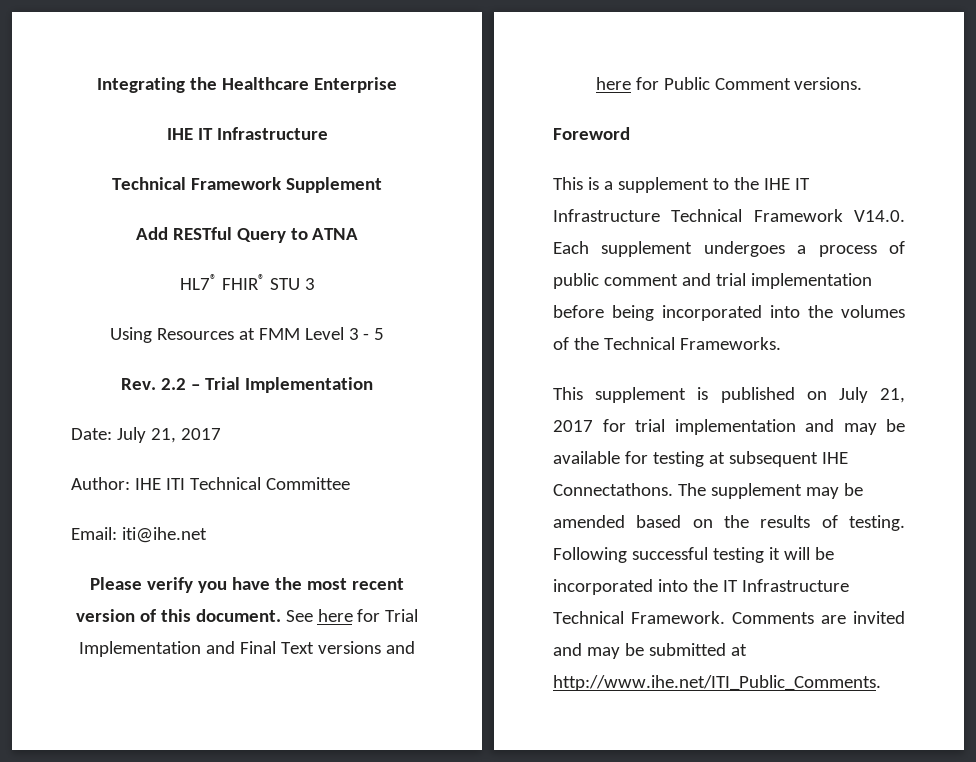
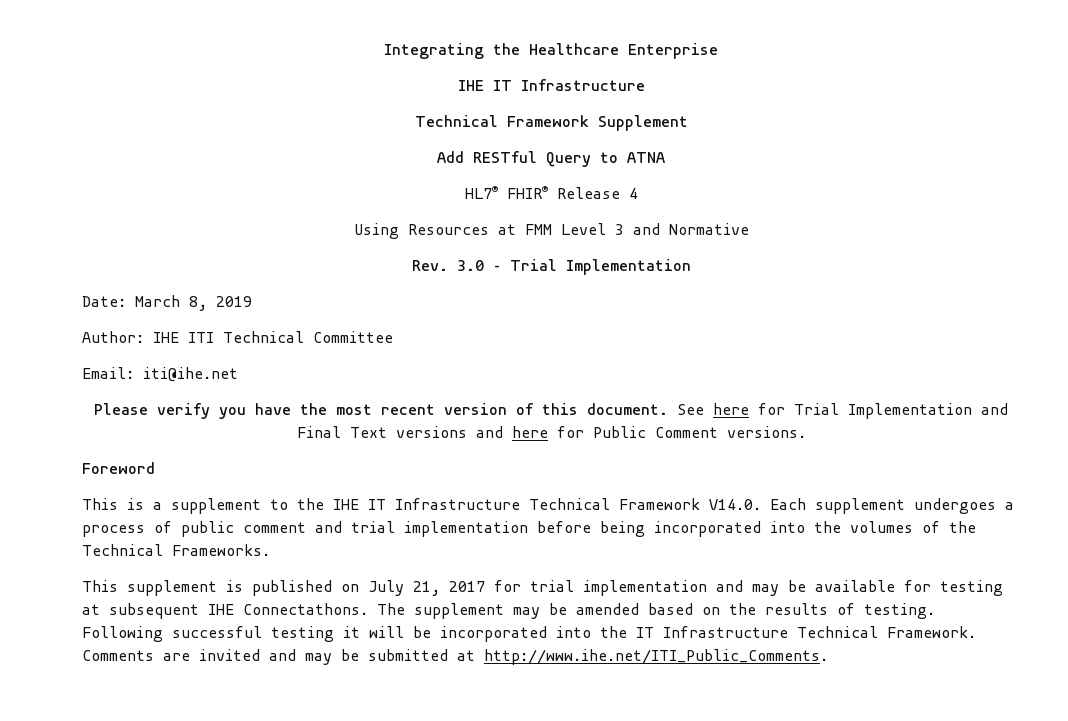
[269,278,315,290] STU 3 -> [556,187,638,199] Release 4
[363,328,385,340] - 5 -> [632,223,749,235] and Normative
[161,378,187,390] 2.2 -> [456,260,484,271] 3.0
[116,427,221,443] July 21, 2017 -> [135,295,252,311] March 8, 2019

